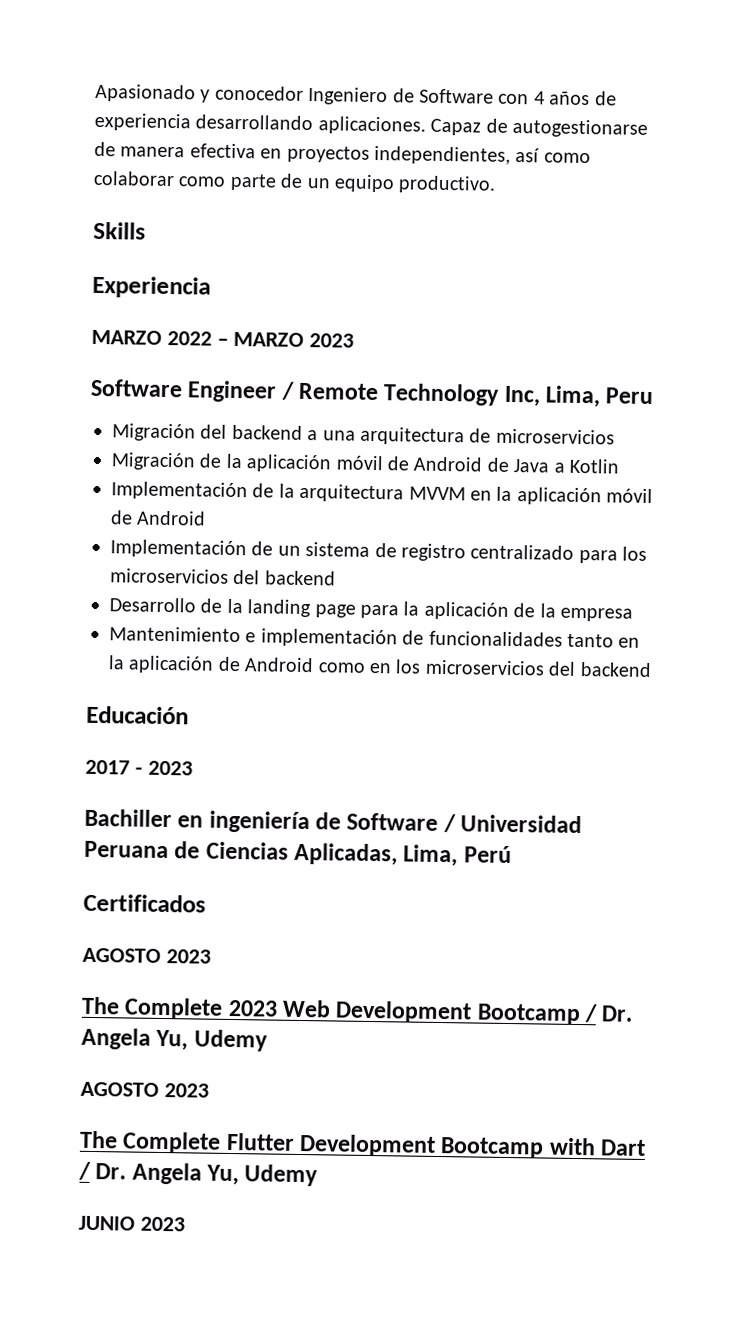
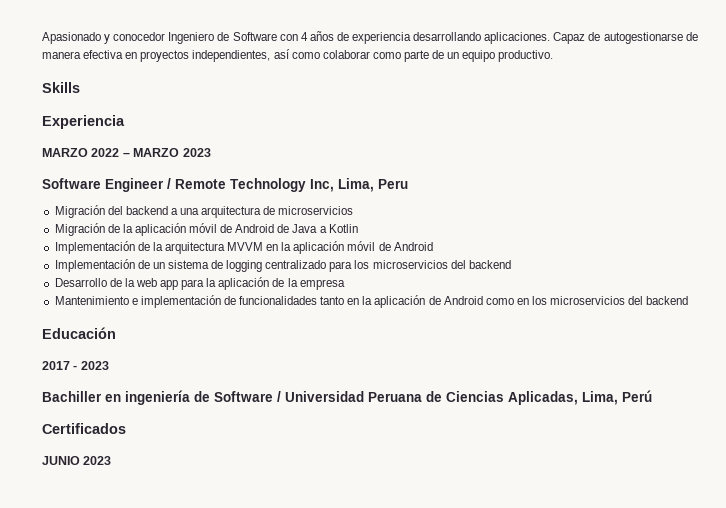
[401,543,466,562] registro -> [226,260,263,272] logging
[247,599,356,618] landing page -> [135,278,179,290] web app
[82,947,211,964] [81,996,634,1026] [81,1027,268,1052] [80,1081,209,1098] [79,1130,647,1159] [78,1161,319,1187] // AGOSTO 2023 // The Complete 2023 Web Development Bootcamp / Dr. Angela Yu, Udemy // AGOSTO 2023 // The Complete Flutter Development Bootcamp with Dart / Dr. Angela Yu, Udemy -> (126, 428) none

